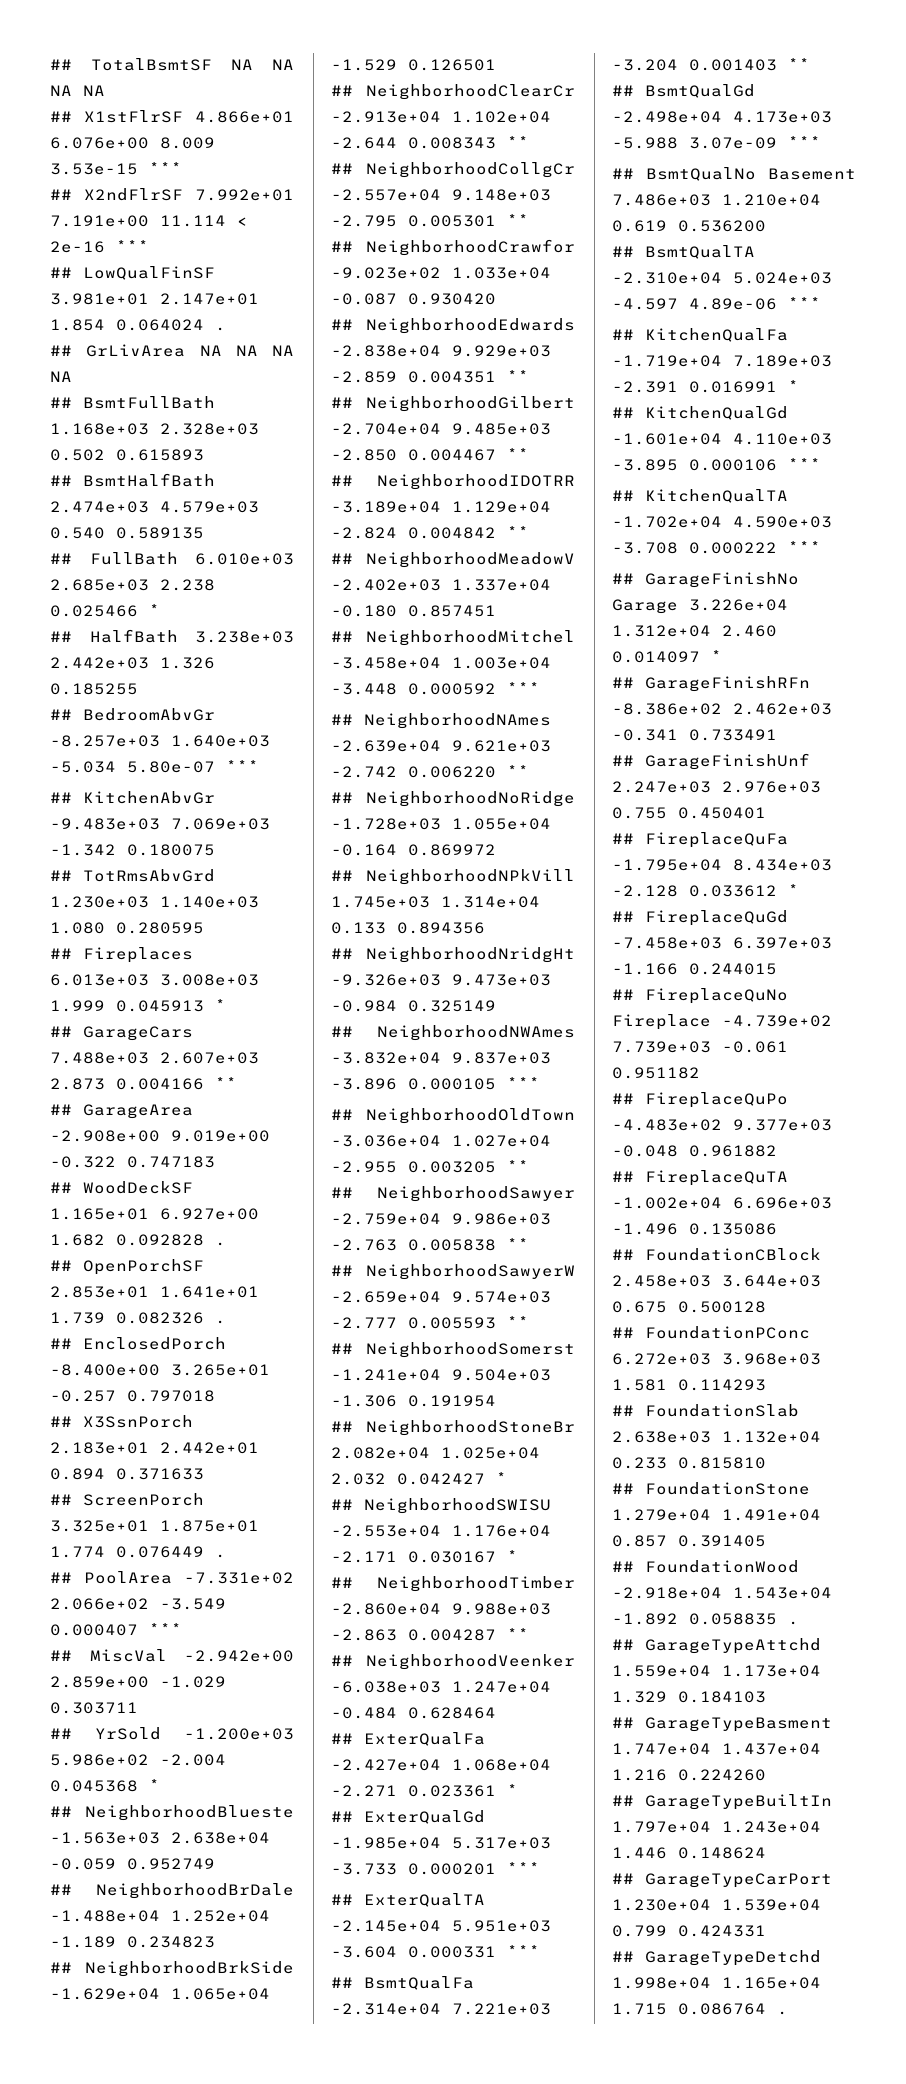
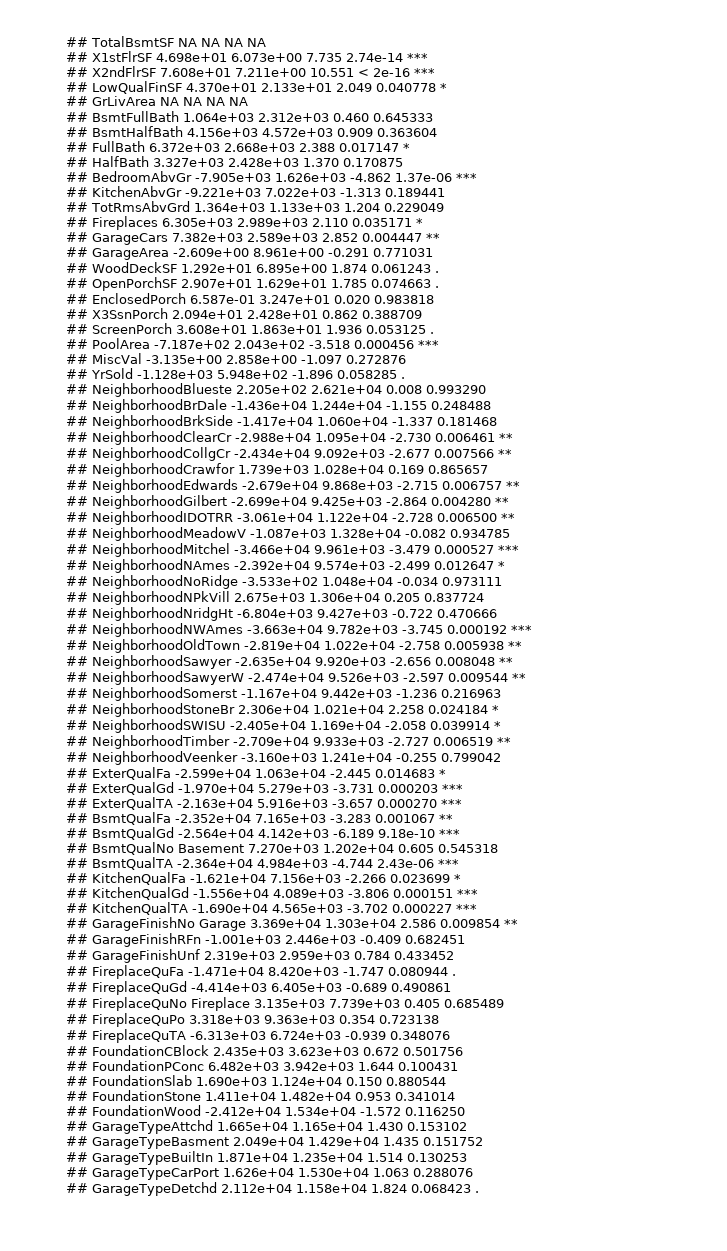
[195,111,294,123] [50,137,215,149] [50,163,138,175] 4.866e+01 6.076e+00 8.009 3.53e-15 -> [156,53,403,62] 4.698e+01 6.073e+00 7.735 2.74e-14
[195,189,294,201] [50,215,226,227] 7.992e+01 7.191e+00 11.114 -> [160,68,354,77] 7.608e+01 7.211e+00 10.551
[50,293,259,305] [50,319,226,331] 3.981e+01 2.147e+01 1.854 0.064024 . -> [186,83,447,92] 4.370e+01 2.133e+01 2.049 0.040778 *
[50,423,259,435] [50,449,204,461] [50,473,215,487] [50,501,259,513] [50,527,204,539] [50,552,294,565] [50,579,215,591] [50,604,160,617] [50,629,294,643] [50,657,215,669] [50,683,138,695] [50,708,215,721] [50,735,270,747] [50,760,259,773] [50,791,215,804] [50,818,270,830] [50,844,215,856] [50,869,215,882] [50,896,259,908] [50,922,204,934] [50,947,193,963] [50,974,259,986] [50,1000,204,1012] 1.168e+03 2.328e+03 0.502 0.615893 // ## BsmtHalfBath 2.474e+03 4.579e+03 0.540 0.589135 // ## FullBath 6.010e+03 2.685e+03 2.238 0.025466 * // ## HalfBath 3.238e+03 2.442e+03 1.326 0.185255 // ## BedroomAbvGr -8.257e+03 1.640e+03 -5.034 5.80e-07 *** // ## KitchenAbvGr -9.483e+03 7.069e+03 -1.342 0.180075 // ## TotRmsAbvGrd 1.230e+03 1.140e+03 1.080 0.280595 // ## Fireplaces 6.013e+03 3.008e+03 1.999 0.045913 -> [183,113,433,122] [66,126,437,137] [66,141,410,152] [66,156,403,167] [66,171,477,182] [66,186,445,197] [66,201,444,212] [66,216,412,230] 1.064e+03 2.312e+03 0.460 0.645333 // ## BsmtHalfBath 4.156e+03 4.572e+03 0.909 0.363604 // ## FullBath 6.372e+03 2.668e+03 2.388 0.017147 * // ## HalfBath 3.327e+03 2.428e+03 1.370 0.170875 // ## BedroomAbvGr -7.905e+03 1.626e+03 -4.862 1.37e-06 *** // ## KitchenAbvGr -9.221e+03 7.022e+03 -1.313 0.189441 // ## TotRmsAbvGrd 1.364e+03 1.133e+03 1.204 0.229049 // ## Fireplaces 6.305e+03 2.989e+03 2.110 0.035171
[50,1052,259,1064] [50,1078,204,1090] 7.488e+03 2.607e+03 2.873 0.004166 -> [172,233,422,242] 7.382e+03 2.589e+03 2.852 0.004447
[50,1130,270,1142] [50,1156,215,1168] [50,1181,193,1194] [50,1208,259,1220] [50,1234,204,1246] -2.908e+00 9.019e+00 -0.322 0.747183 // ## WoodDeckSF 1.165e+01 6.927e+00 1.682 0.092828 -> [173,248,433,257] [66,262,431,273] -2.609e+00 8.961e+00 -0.291 0.771031 // ## WoodDeckSF 1.292e+01 6.895e+00 1.874 0.061243
[50,1286,259,1298] [50,1312,204,1324] 2.853e+01 1.641e+01 1.739 0.082326 -> [181,279,431,288] 2.907e+01 1.629e+01 1.785 0.074663
[50,1364,270,1376] [50,1390,215,1402] [50,1415,193,1428] [50,1442,259,1454] [50,1468,204,1480] [50,1493,204,1506] [50,1520,259,1532] [50,1546,204,1558] -8.400e+00 3.265e+01 -0.257 0.797018 // ## X3SsnPorch 2.183e+01 2.442e+01 0.894 0.371633 // ## ScreenPorch 3.325e+01 1.875e+01 1.774 0.076449 -> [190,295,434,304] [66,308,422,319] [66,323,426,334] 6.587e-01 3.247e+01 0.020 0.983818 // ## X3SsnPorch 2.094e+01 2.428e+01 0.862 0.388709 // ## ScreenPorch 3.608e+01 1.863e+01 1.936 0.053125
[184,1572,294,1584] [50,1598,226,1610] [50,1624,138,1636] -7.331e+02 2.066e+02 -3.549 0.000407 -> [154,340,414,349] -7.187e+02 2.043e+02 -3.518 0.000456
[184,1650,294,1662] [50,1676,226,1688] [50,1702,138,1714] [50,1727,294,1740] [50,1754,226,1766] [50,1779,160,1792] [50,1805,294,1821] [50,1832,270,1844] [50,1858,215,1870] [50,1883,294,1899] [50,1910,270,1922] [50,1936,215,1948] [50,1961,294,1977] [50,1988,270,2000] [331,59,496,71] [331,84,575,100] [331,111,551,123] [331,137,496,149] -2.942e+00 2.859e+00 -1.029 0.303711 // ## YrSold -1.200e+03 5.986e+02 -2.004 0.045368 * // ## NeighborhoodBlueste -1.563e+03 2.638e+04 -0.059 0.952749 // ## NeighborhoodBrDale -1.488e+04 1.252e+04 -1.189 0.234823 // ## NeighborhoodBrkSide -1.629e+04 1.065e+04 -1.529 0.126501 // ## NeighborhoodClearCr -2.913e+04 1.102e+04 -2.644 0.008343 -> [146,355,406,364] [66,368,405,379] [66,383,486,397] [66,399,491,413] [66,415,497,429] [66,431,495,445] -3.135e+00 2.858e+00 -1.097 0.272876 // ## YrSold -1.128e+03 5.948e+02 -1.896 0.058285 . // ## NeighborhoodBlueste 2.205e+02 2.621e+04 0.008 0.993290 // ## NeighborhoodBrDale -1.436e+04 1.244e+04 -1.155 0.248488 // ## NeighborhoodBrkSide -1.417e+04 1.060e+04 -1.337 0.181468 // ## NeighborhoodClearCr -2.988e+04 1.095e+04 -2.730 0.006461
[331,189,551,201] [331,215,496,227] -2.557e+04 9.148e+03 -2.795 0.005301 -> [234,449,494,458] -2.434e+04 9.092e+03 -2.677 0.007566
[331,267,551,279] [331,293,496,305] [331,318,575,334] [331,345,551,357] [331,371,496,383] -9.023e+02 1.033e+04 -0.087 0.930420 // ## NeighborhoodEdwards -2.838e+04 9.929e+03 -2.859 0.004351 -> [238,465,488,474] [66,479,502,493] 1.739e+03 1.028e+04 0.169 0.865657 // ## NeighborhoodEdwards -2.679e+04 9.868e+03 -2.715 0.006757
[331,423,551,435] [331,449,496,461] -2.704e+04 9.485e+03 -2.850 0.004467 -> [231,497,491,506] -2.699e+04 9.425e+03 -2.864 0.004280
[331,501,551,513] [331,527,496,539] -3.189e+04 1.129e+04 -2.824 0.004842 -> [237,513,497,522] -3.061e+04 1.122e+04 -2.728 0.006500
[331,579,551,591] [331,605,496,617] [331,630,575,646] [331,657,551,669] [331,682,540,695] [331,713,551,729] [331,740,551,752] [331,765,529,778] [331,791,575,807] [331,818,551,830] [331,844,496,856] [331,869,575,885] [331,896,540,908] [331,922,485,934] [331,947,575,963] [331,974,551,986] [331,1000,496,1012] [331,1025,575,1041] [331,1052,551,1064] [331,1078,496,1090] -2.402e+03 1.337e+04 -0.180 0.857451 // ## NeighborhoodMitchel -3.458e+04 1.003e+04 -3.448 0.000592 *** // ## NeighborhoodNAmes -2.639e+04 9.621e+03 -2.742 0.006220 ** // ## NeighborhoodNoRidge -1.728e+03 1.055e+04 -0.164 0.869972 // ## NeighborhoodNPkVill 1.745e+03 1.314e+04 0.133 0.894356 // ## NeighborhoodNridgHt -9.326e+03 9.473e+03 -0.984 0.325149 // ## NeighborhoodNWAmes -3.832e+04 9.837e+03 -3.896 0.000105 -> [250,529,510,538] [66,543,519,557] [66,559,505,573] [66,575,502,589] [66,591,484,605] [66,607,497,621] [66,623,507,637] -1.087e+03 1.328e+04 -0.082 0.934785 // ## NeighborhoodMitchel -3.466e+04 9.961e+03 -3.479 0.000527 *** // ## NeighborhoodNAmes -2.392e+04 9.574e+03 -2.499 0.012647 * // ## NeighborhoodNoRidge -3.533e+02 1.048e+04 -0.034 0.973111 // ## NeighborhoodNPkVill 2.675e+03 1.306e+04 0.205 0.837724 // ## NeighborhoodNridgHt -6.804e+03 9.427e+03 -0.722 0.470666 // ## NeighborhoodNWAmes -3.663e+04 9.782e+03 -3.745 0.000192
[331,1135,551,1147] [331,1161,496,1173] -3.036e+04 1.027e+04 -2.955 0.003205 -> [243,641,504,650] -2.819e+04 1.022e+04 -2.758 0.005938
[331,1213,551,1225] [331,1239,496,1251] -2.759e+04 9.986e+03 -2.763 0.005838 -> [235,657,495,666] -2.635e+04 9.920e+03 -2.656 0.008048
[331,1291,551,1303] [331,1317,496,1329] -2.659e+04 9.574e+03 -2.777 0.005593 -> [248,673,508,682] -2.474e+04 9.526e+03 -2.597 0.009544
[331,1369,551,1381] [331,1395,496,1407] [331,1420,575,1436] [331,1447,540,1459] [331,1473,485,1485] -1.241e+04 9.504e+03 -1.306 0.191954 // ## NeighborhoodStoneBr 2.082e+04 1.025e+04 2.032 0.042427 -> [241,689,501,698] [66,703,488,717] -1.167e+04 9.442e+03 -1.236 0.216963 // ## NeighborhoodStoneBr 2.306e+04 1.021e+04 2.258 0.024184
[331,1525,551,1537] [331,1551,496,1563] -2.553e+04 1.176e+04 -2.171 0.030167 -> [230,721,490,730] -2.405e+04 1.169e+04 -2.058 0.039914
[331,1603,551,1615] [331,1629,496,1641] -2.860e+04 9.988e+03 -2.863 0.004287 -> [233,737,493,746] -2.709e+04 9.933e+03 -2.727 0.006519
[331,1681,551,1693] [331,1707,496,1719] [331,1732,485,1746] [331,1759,551,1771] [331,1785,496,1797] -6.038e+03 1.247e+04 -0.484 0.628464 // ## ExterQualFa -2.427e+04 1.068e+04 -2.271 0.023361 -> [241,753,501,762] [66,767,435,780] -3.160e+03 1.241e+04 -0.255 0.799042 // ## ExterQualFa -2.599e+04 1.063e+04 -2.445 0.014683
[331,1837,551,1849] [331,1863,496,1875] -1.985e+04 5.317e+03 -3.733 0.000201 -> [178,784,438,793] -1.970e+04 5.279e+03 -3.731 0.000203
[331,1920,551,1932] [331,1946,496,1958] -2.145e+04 5.951e+03 -3.604 0.000331 -> [177,799,437,808] -2.163e+04 5.916e+03 -3.657 0.000270
[331,2003,551,2015] [612,59,777,71] -2.314e+04 7.221e+03 -3.204 0.001403 -> [174,814,435,823] -2.352e+04 7.165e+03 -3.283 0.001067
[612,111,832,123] [612,137,777,149] -2.498e+04 4.173e+03 -5.988 3.07e-09 -> [178,829,435,838] -2.564e+04 4.142e+03 -6.189 9.18e-10
[612,194,821,206] [612,220,766,232] [612,245,755,259] [612,272,832,284] [612,298,777,310] 7.486e+03 1.210e+04 0.619 0.536200 // ## BsmtQualTA -2.310e+04 5.024e+03 -4.597 4.89e-06 -> [248,844,498,853] [66,857,434,870] 7.270e+03 1.202e+04 0.605 0.545318 // ## BsmtQualTA -2.364e+04 4.984e+03 -4.744 2.43e-06
[612,355,832,367] [612,381,777,393] -1.719e+04 7.189e+03 -2.391 0.016991 -> [189,874,450,883] -1.621e+04 7.156e+03 -2.266 0.023699
[612,433,832,445] [612,459,777,471] -1.601e+04 4.110e+03 -3.895 0.000106 -> [193,889,453,898] -1.556e+04 4.089e+03 -3.806 0.000151
[612,516,832,528] [612,542,777,554] -1.702e+04 4.590e+03 -3.708 0.000222 -> [192,904,452,913] -1.690e+04 4.565e+03 -3.702 0.000227
[689,599,788,611] [612,625,777,637] [612,650,722,663] [612,676,810,692] [612,703,832,715] [612,729,777,741] [612,753,810,770] [612,781,821,793] [612,807,766,819] [612,832,788,848] [612,859,832,871] [612,884,799,897] [612,910,788,926] [612,937,832,949] [612,963,777,975] [612,988,788,1004] [612,1014,832,1030] [612,1041,788,1053] [612,1067,700,1079] [612,1092,788,1108] [612,1119,832,1131] [612,1145,777,1157] [612,1170,788,1186] [612,1197,832,1209] [612,1223,777,1235] [612,1248,821,1261] [612,1275,821,1287] [612,1301,766,1313] [612,1326,810,1339] [612,1353,821,1365] [612,1379,766,1391] [612,1404,799,1417] [612,1431,821,1443] [612,1457,766,1469] [612,1482,810,1495] [612,1509,821,1521] [612,1535,766,1547] [612,1560,799,1573] [612,1587,832,1599] [612,1613,799,1625] [612,1638,821,1654] [612,1665,821,1677] [612,1691,766,1703] [612,1717,832,1732] [612,1743,821,1755] [612,1769,766,1781] [612,1794,832,1810] [612,1821,821,1833] [612,1847,766,1859] [612,1873,832,1888] [612,1899,821,1911] [612,1925,766,1937] [612,1950,821,1966] [612,1977,821,1989] [612,2003,766,2015] 3.226e+04 1.312e+04 2.460 0.014097 * // ## GarageFinishRFn -8.386e+02 2.462e+03 -0.341 0.733491 // ## GarageFinishUnf 2.247e+03 2.976e+03 0.755 0.450401 // ## FireplaceQuFa -1.795e+04 8.434e+03 -2.128 0.033612 * // ## FireplaceQuGd -7.458e+03 6.397e+03 -1.166 0.244015 // ## FireplaceQuNo Fireplace -4.739e+02 7.739e+03 -0.061 0.951182 // ## FireplaceQuPo -4.483e+02 9.377e+03 -0.048 0.961882 // ## FireplaceQuTA -1.002e+04 6.696e+03 -1.496 0.135086 // ## FoundationCBlock 2.458e+03 3.644e+03 0.675 0.500128 // ## FoundationPConc 6.272e+03 3.968e+03 1.581 0.114293 // ## FoundationSlab 2.638e+03 1.132e+04 0.233 0.815810 // ## FoundationStone 1.279e+04 1.491e+04 0.857 0.391405 // ## FoundationWood -2.918e+04 1.543e+04 -1.892 0.058835 . // ## GarageTypeAttchd 1.559e+04 1.173e+04 1.329 0.184103 // ## GarageTypeBasment 1.747e+04 1.437e+04 1.216 0.224260 // ## GarageTypeBuiltIn 1.797e+04 1.243e+04 1.446 0.148624 // ## GarageTypeCarPort 1.230e+04 1.539e+04 0.799 0.424331 // ## GarageTypeDetchd 1.998e+04 1.165e+04 1.715 0.086764 -> [250,919,518,928] [66,933,465,947] [66,949,454,963] [66,965,456,979] [66,981,451,995] [66,997,504,1011] [66,1013,439,1027] [66,1029,450,1043] [66,1045,463,1056] [66,1060,458,1071] [66,1075,446,1086] [66,1090,455,1101] [66,1105,465,1116] [66,1120,467,1134] [66,1136,483,1149] [66,1151,467,1165] [66,1167,473,1180] [66,1182,471,1196] 3.369e+04 1.303e+04 2.586 0.009854 ** // ## GarageFinishRFn -1.001e+03 2.446e+03 -0.409 0.682451 // ## GarageFinishUnf 2.319e+03 2.959e+03 0.784 0.433452 // ## FireplaceQuFa -1.471e+04 8.420e+03 -1.747 0.080944 . // ## FireplaceQuGd -4.414e+03 6.405e+03 -0.689 0.490861 // ## FireplaceQuNo Fireplace 3.135e+03 7.739e+03 0.405 0.685489 // ## FireplaceQuPo 3.318e+03 9.363e+03 0.354 0.723138 // ## FireplaceQuTA -6.313e+03 6.724e+03 -0.939 0.348076 // ## FoundationCBlock 2.435e+03 3.623e+03 0.672 0.501756 // ## FoundationPConc 6.482e+03 3.942e+03 1.644 0.100431 // ## FoundationSlab 1.690e+03 1.124e+04 0.150 0.880544 // ## FoundationStone 1.411e+04 1.482e+04 0.953 0.341014 // ## FoundationWood -2.412e+04 1.534e+04 -1.572 0.116250 // ## GarageTypeAttchd 1.665e+04 1.165e+04 1.430 0.153102 // ## GarageTypeBasment 2.049e+04 1.429e+04 1.435 0.151752 // ## GarageTypeBuiltIn 1.871e+04 1.235e+04 1.514 0.130253 // ## GarageTypeCarPort 1.626e+04 1.530e+04 1.063 0.288076 // ## GarageTypeDetchd 2.112e+04 1.158e+04 1.824 0.068423

